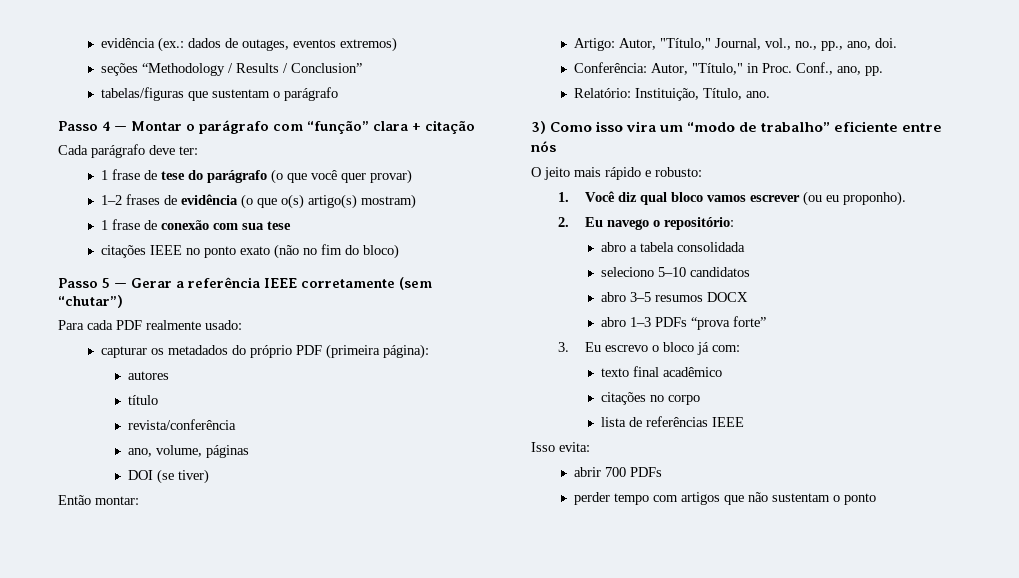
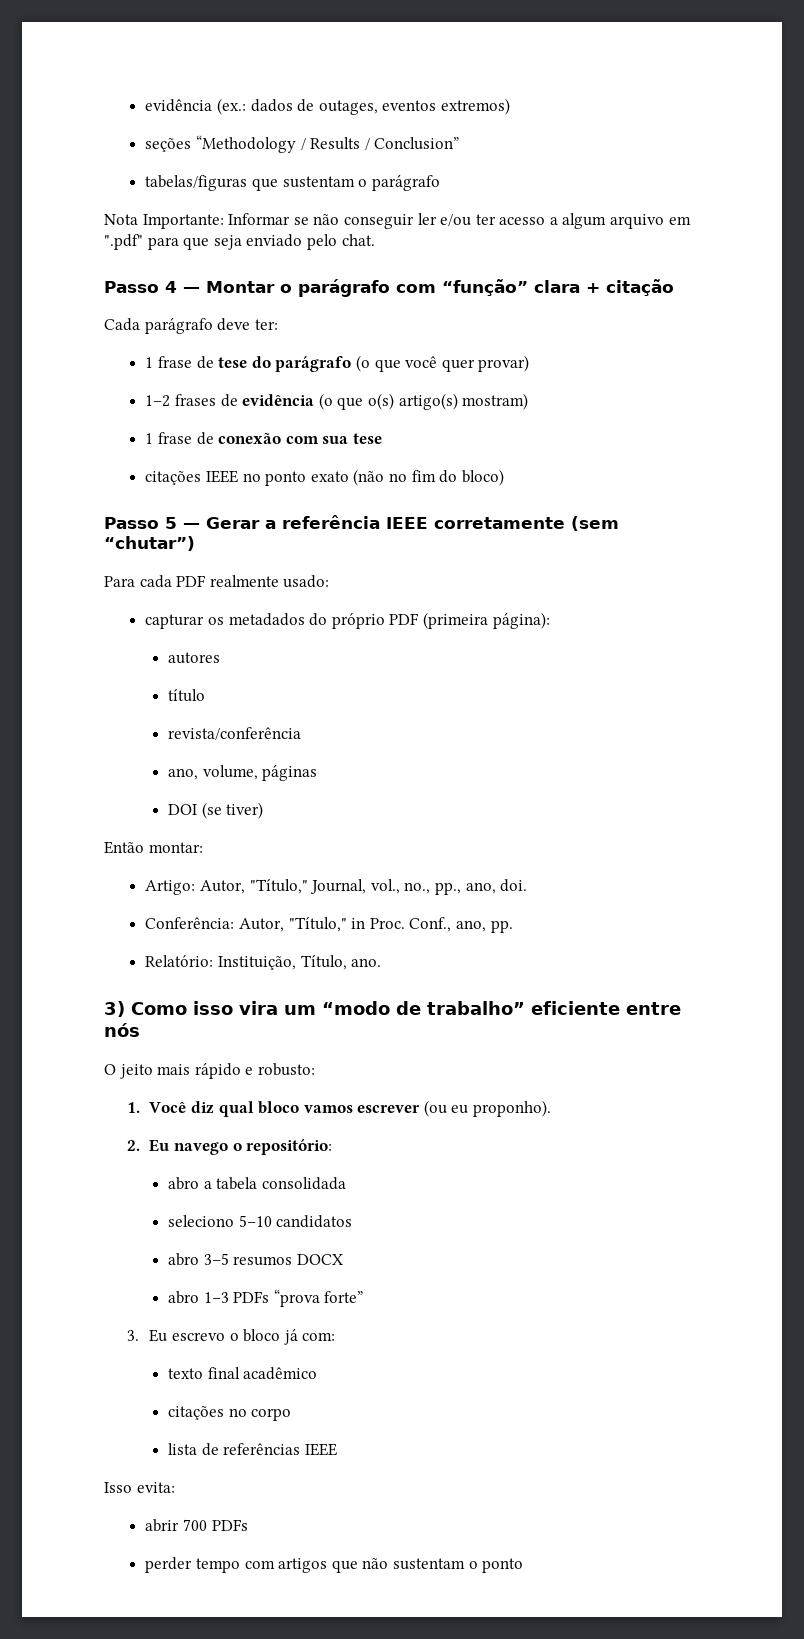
(338, 94) none -> [104,213,691,229] [104,234,375,250] // Nota Importante: Informar se não conseguir ler e/ou ter acesso a algum arquivo em ".pdf" para que seja enviado pelo chat.

